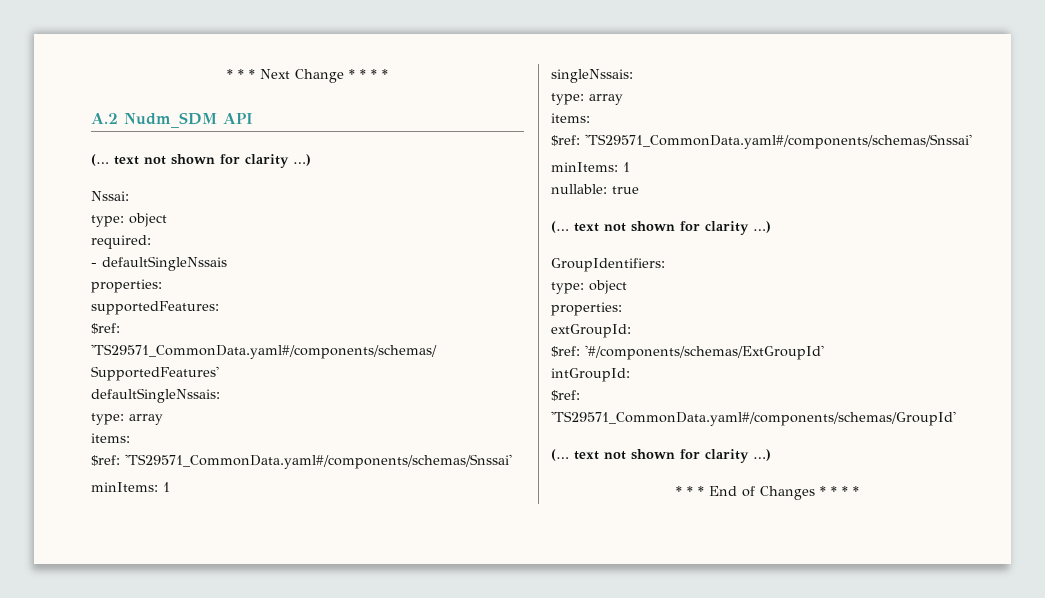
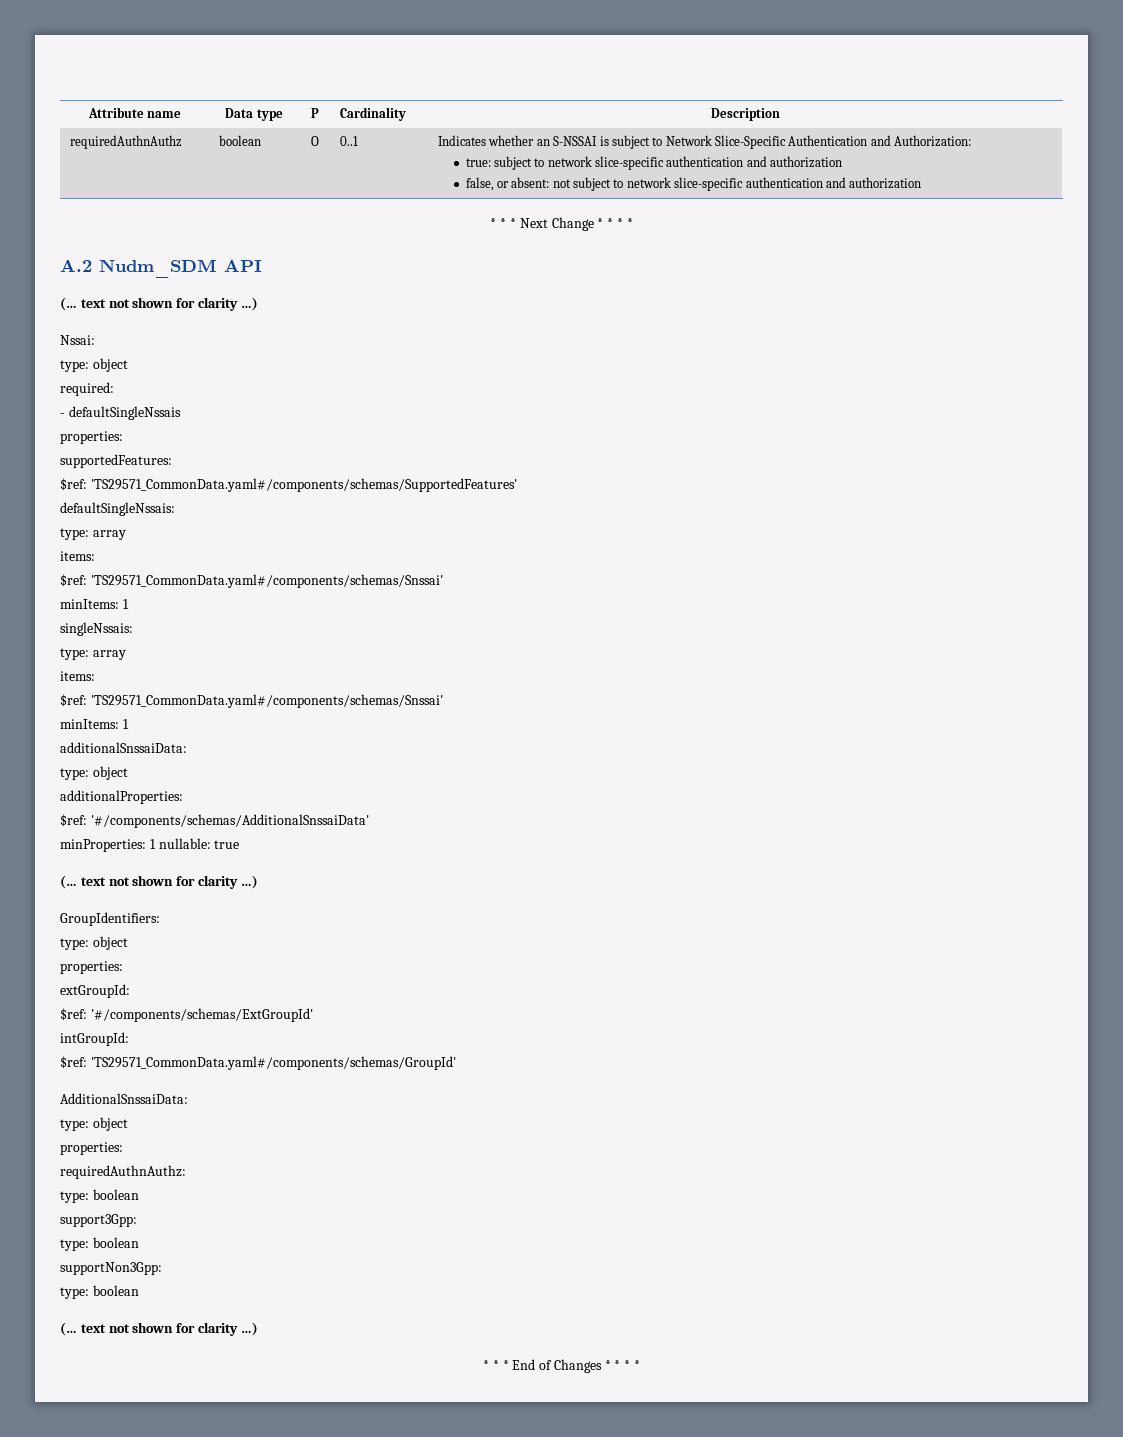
(227, 74) none -> [87,107,182,118] [225,108,283,121] [310,108,319,118] [340,107,407,121] [711,108,780,121] [70,135,183,149] [219,135,262,146] [310,136,319,146] [340,136,359,146] [438,135,972,149] [465,156,843,170] [465,177,922,191] Attribute name | Data type | P | Cardinality | Description // requiredAuthnAuthz | boolean | O | 0..1 | Indicates whether an S-NSSAI is subject to Network Slice-Specific Authentication and Authorization: // true: subject to network slice-specific authentication and authorization // false, or absent: not subject to network slice-specific authentication and authorization //
(630, 167) none -> [60,742,187,753] [60,766,128,780] [60,790,183,804] [60,814,369,828] [60,839,156,852] additionalSnssaiData: // type: object // additionalProperties: // $ref: '#/components/schemas/AdditionalSnssaiData' // minProperties: 1
(956, 418) none -> [60,1093,188,1104] [60,1117,128,1131] [60,1142,123,1155] [60,1165,186,1179] [60,1189,139,1203] [60,1214,137,1227] [60,1237,139,1251] [60,1262,162,1275] [60,1285,139,1299] // AdditionalSnssaiData: // type: object // properties: // requiredAuthnAuthz: // type: boolean // support3Gpp: // type: boolean // supportNon3Gpp: // type: boolean

